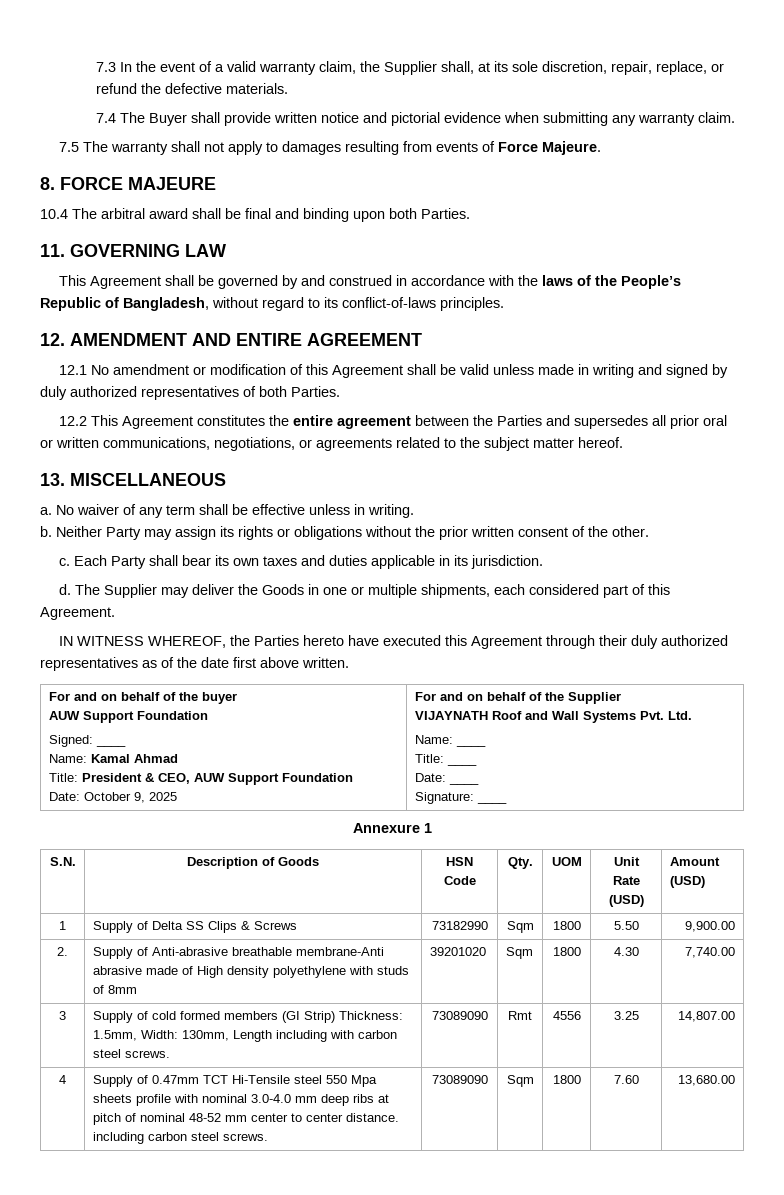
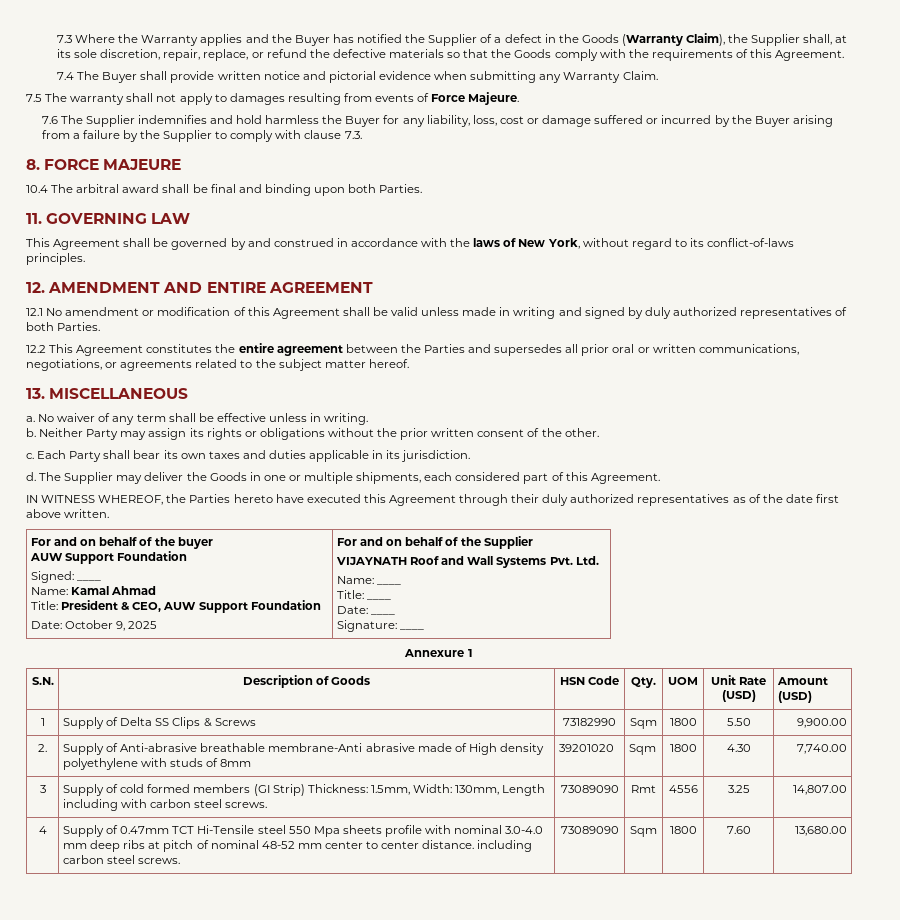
[119,61,356,75] In the event of a valid warranty claim, -> [75,33,726,46] Where the Warranty applies and the Buyer has notified the Supplier of a defect in the Goods (Warranty Claim),
[225,83,288,94] materials. -> [388,49,845,61] materials so that the Goods comply with the requirements of this Agreement.
[637,112,735,126] warranty claim. -> [563,71,658,83] Warranty Claim.
(602, 148) none -> [41,115,833,127] [41,130,362,142] // 7.6 The Supplier indemnifies and hold harmless the Buyer for any liability, loss, cost or damage suffered or incurred by the Buyer arising from a failure by the Supplier to comply with clause 7.3.
[595,275,682,289] [40,297,209,311] the People’s Republic of Bangladesh, -> [518,238,580,249] New York,

